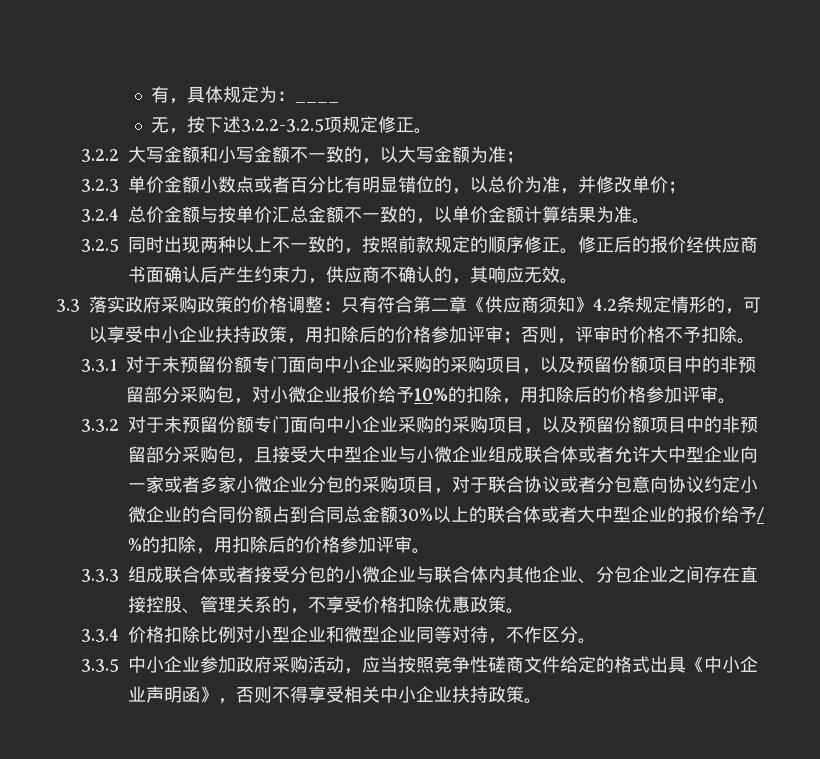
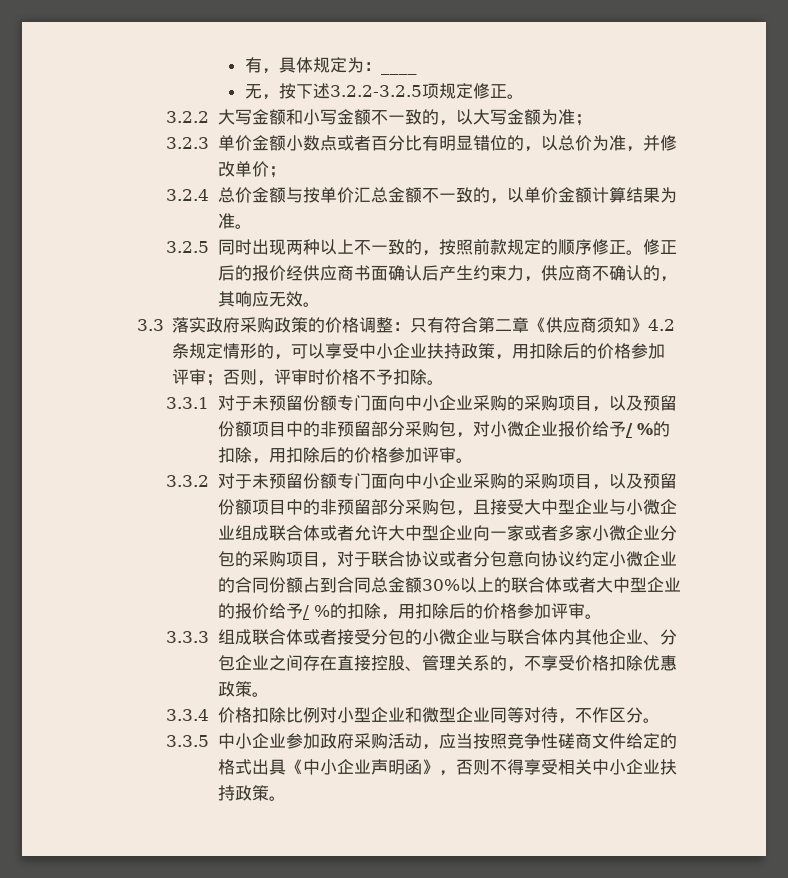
[414,388,449,401] 10% -> [625,423,653,437] / %

